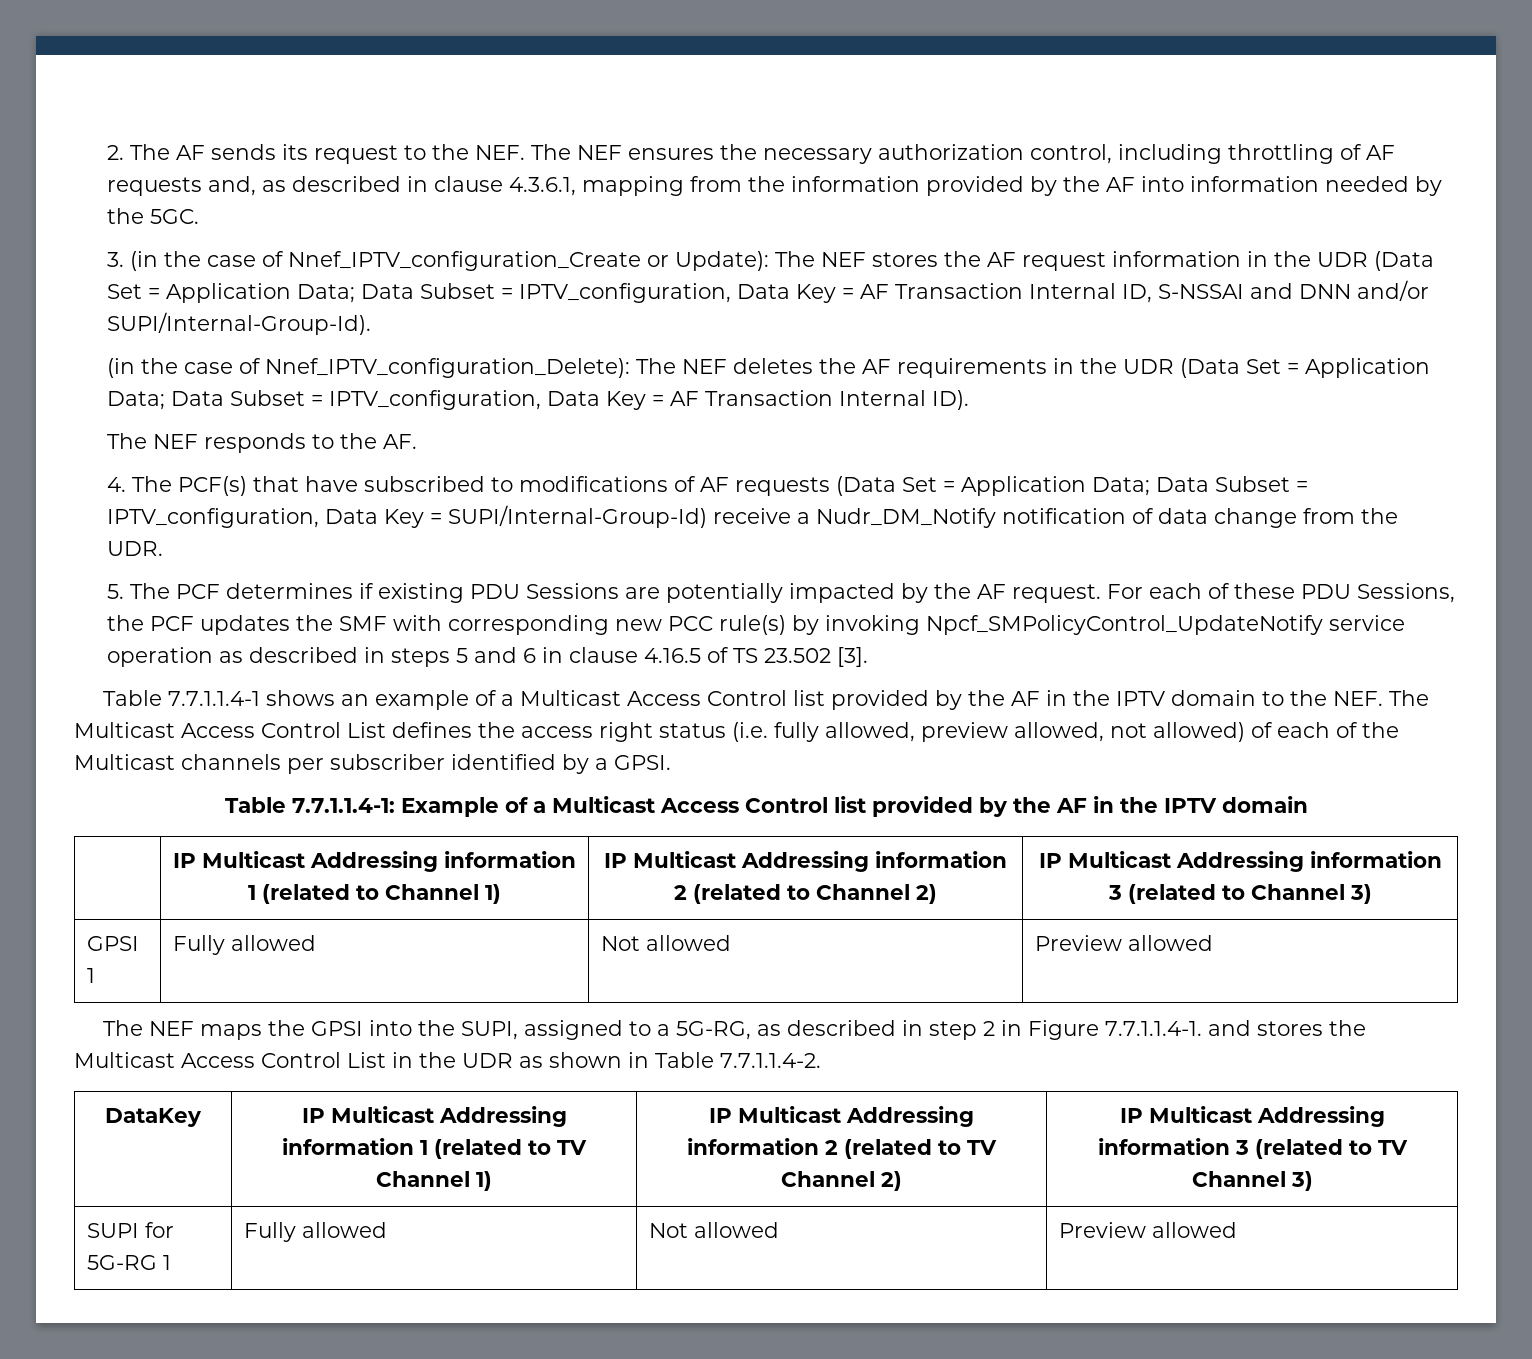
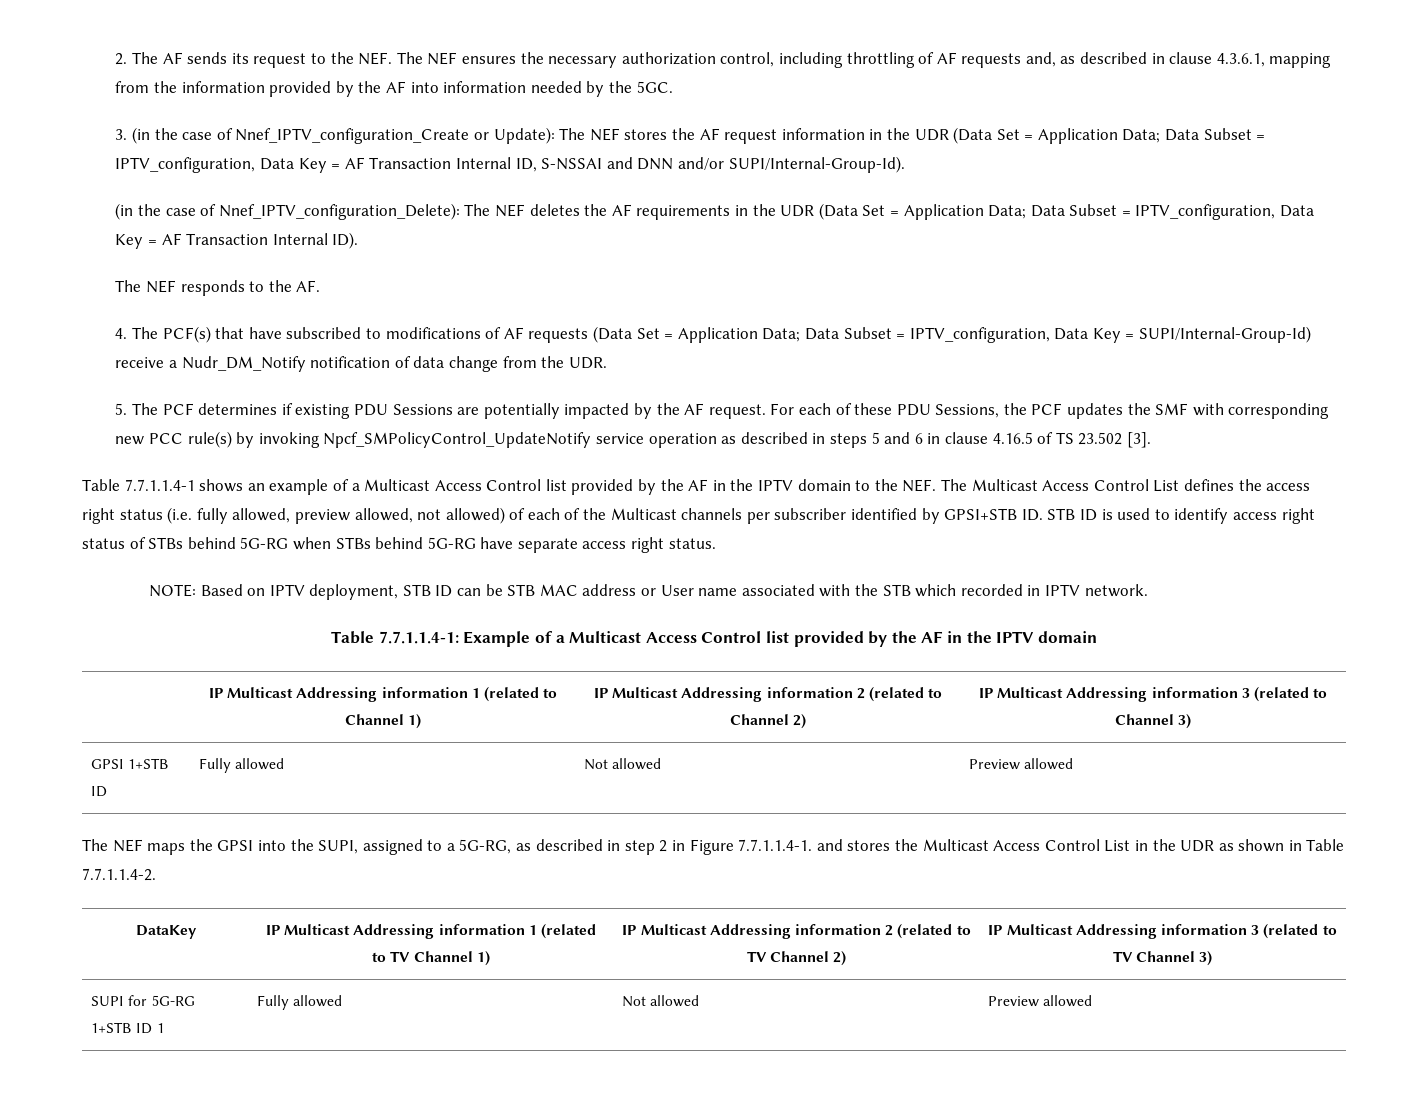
[595,755,671,770] a GPSI. -> [944,508,1315,524] [82,537,716,553] [148,584,1148,600] GPSI+STB ID. STB ID is used to identify access right status of STBs behind 5G-RG when STBs behind 5G-RG have separate access right status. // NOTE: Based on IPTV deployment, STB ID can be STB MAC address or User name associated with the STB which recorded in IPTV network.
[86,968,95,983] 1 -> [128,758,170,769] [91,786,108,797] 1+STB ID
(157, 1262) none -> [91,1022,153,1034] 1+STB ID

